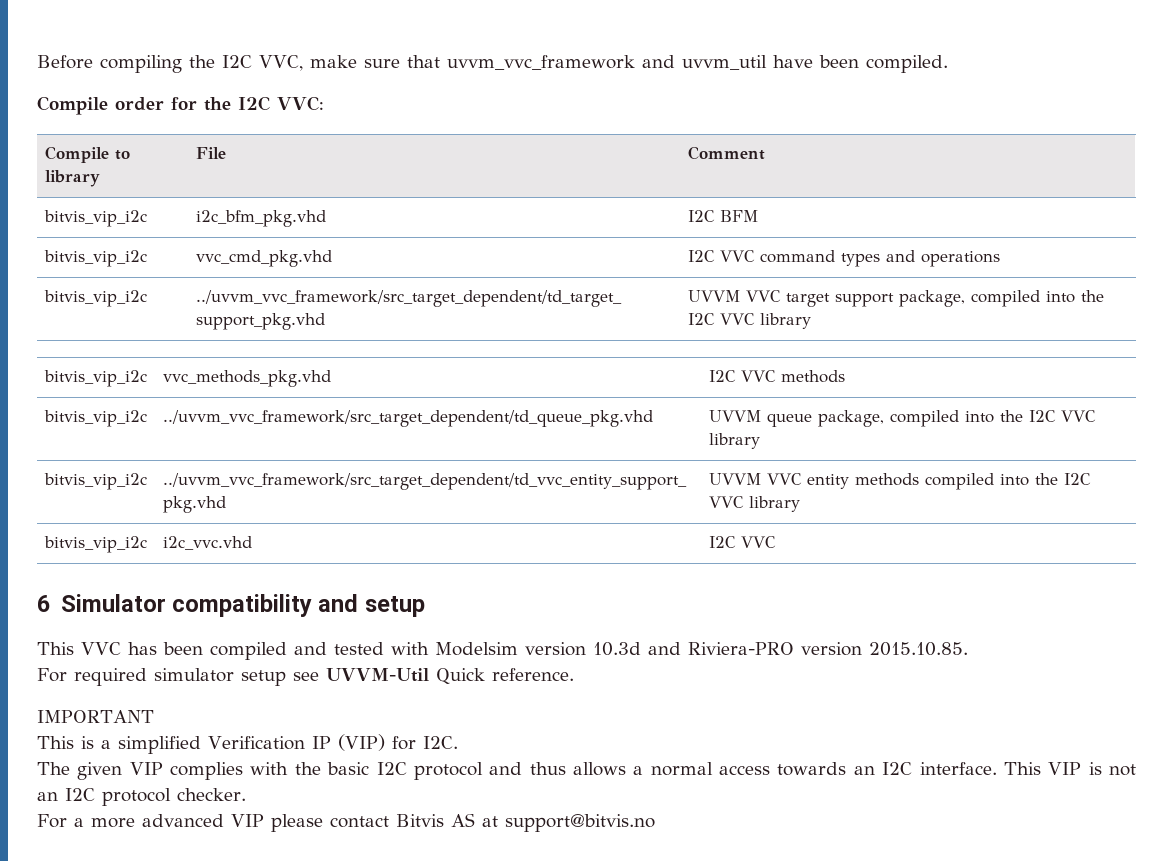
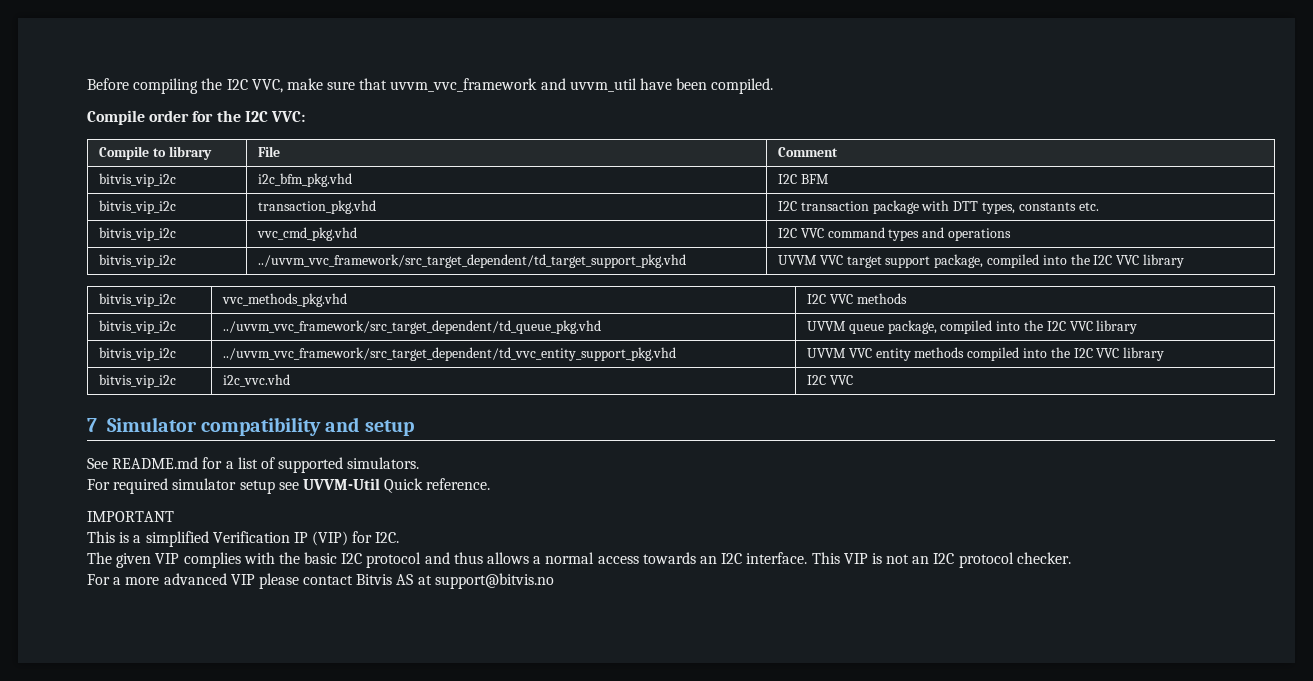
(758, 216) none -> [99,200,177,214] [258,200,377,214] [778,200,1099,214] // bitvis_vip_i2c | transaction_pkg.vhd | I2C transaction package with DTT types, constants etc.
[37,595,50,612] 6 -> [87,418,97,432] 7
[37,642,968,660] This VVC has been compiled and tested with Modelsim version 10.3d and Riviera-PRO version 2015.10.85. -> [87,457,420,473] See README.md for a list of supported simulators.

